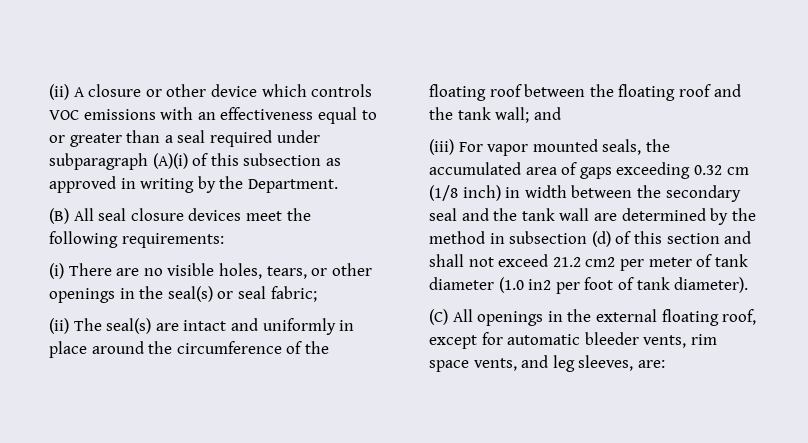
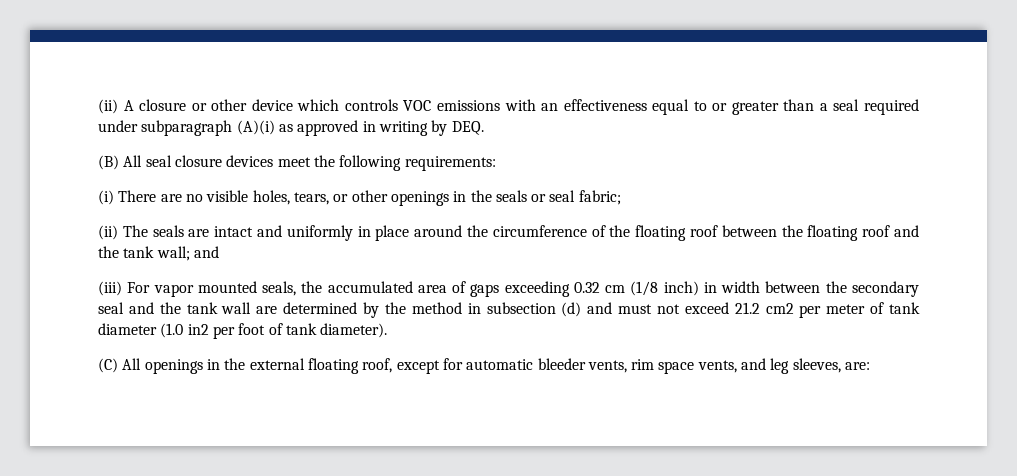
[192,153,322,166] of this subsection -> (275, 127) none
[219,176,338,193] the Department. -> [451,121,484,135] DEQ.
[167,286,213,302] seal(s) -> [495,190,527,202] seals
[106,318,152,334] seal(s) -> [152,225,184,237] seals
[615,231,752,244] [429,254,464,267] of this section and shall -> [587,302,653,314] and must

